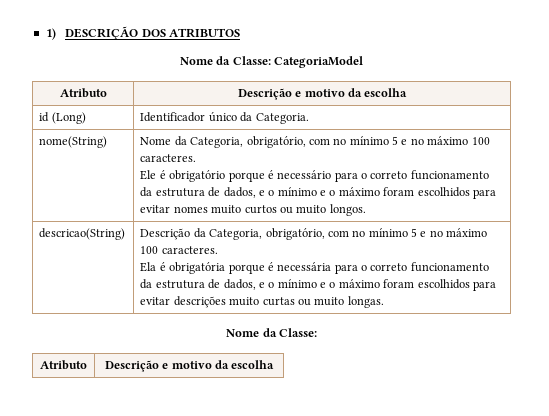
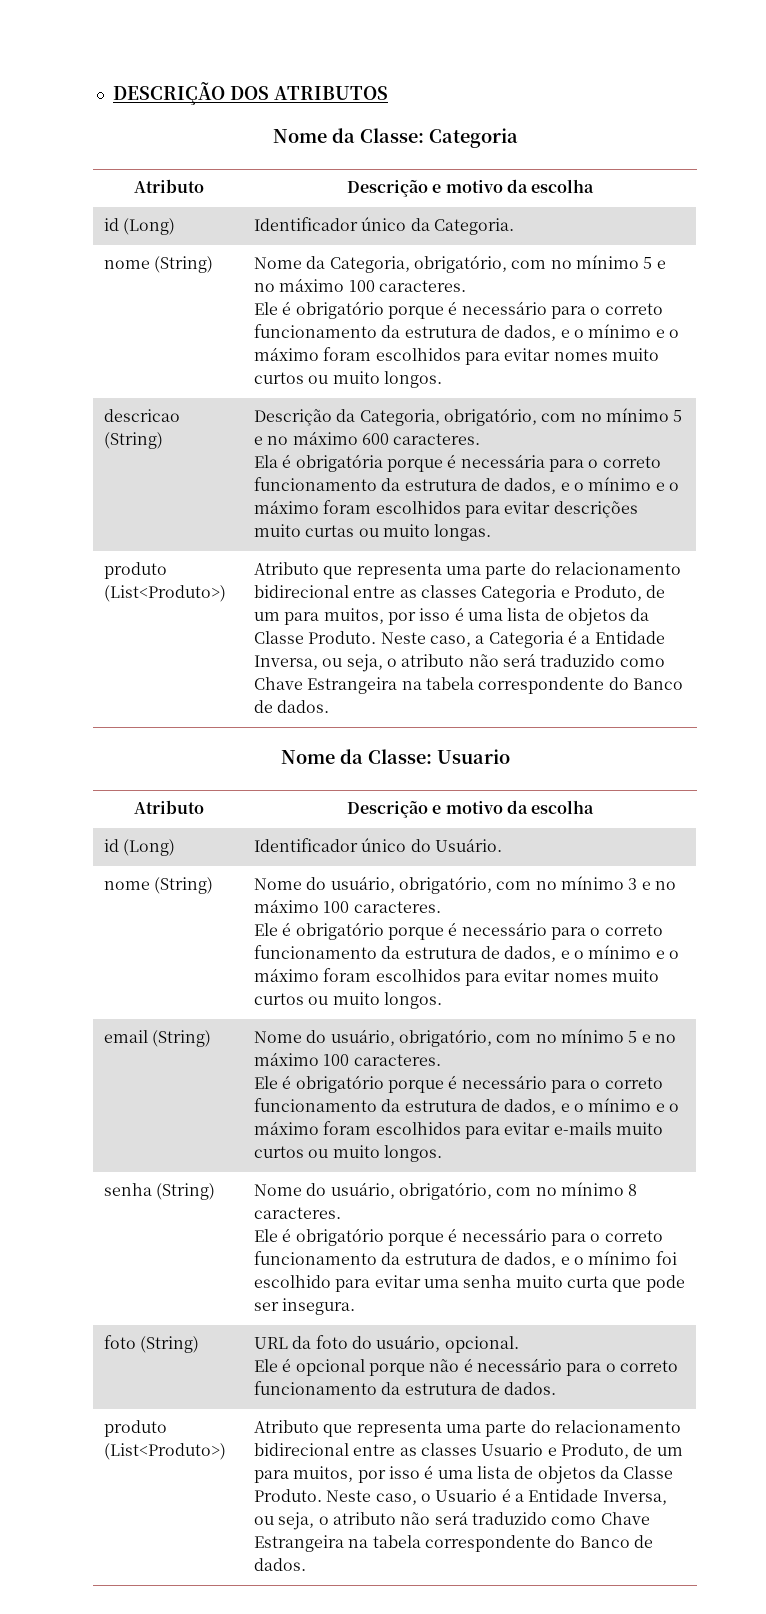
[45,28,56,40] 1) -> (112, 93) none
[274,56,364,68] CategoriaModel -> [428,128,518,148] Categoria
[39,136,108,148] nome(String) -> [104,256,214,273] nome (String)
[39,228,126,240] descricao(String) -> [104,409,181,422] [104,432,164,449] descricao (String)
[140,246,159,254] 100 -> [361,433,389,445] 600
[226,328,317,337] [40,360,87,370] [104,360,275,372] // Nome da Classe: // Atributo | Descrição e motivo da escolha -> [104,562,168,579] [104,585,227,602] [254,562,681,579] [254,585,666,602] [254,607,650,626] [254,630,665,648] [254,653,665,672] [254,677,683,694] [254,700,330,713] [280,749,510,764] [133,800,204,814] [346,800,595,818] [104,839,176,856] [254,838,502,852] [104,877,214,894] [254,876,676,894] [254,899,441,913] [254,922,663,940] [254,945,679,962] [254,968,659,986] [254,992,442,1009] [104,1030,212,1047] [254,1029,676,1047] [254,1052,441,1066] [254,1075,663,1093] [254,1098,679,1115] [254,1121,663,1139] [254,1145,442,1162] [104,1183,216,1200] [254,1182,638,1200] [254,1207,342,1219] [254,1228,663,1246] [254,1251,677,1268] [254,1275,685,1292] [254,1298,356,1315] [104,1335,200,1353] [254,1335,519,1353] [254,1358,678,1376] [254,1381,557,1395] [104,1420,168,1437] [104,1443,227,1460] [254,1420,681,1437] [254,1443,683,1459] [254,1465,674,1484] [254,1488,667,1505] [254,1511,650,1530] [254,1535,653,1552] [254,1558,307,1571] // produto (List<Produto>) | Atributo que representa uma parte do relacionamento bidirecional entre as classes Categoria e Produto, de um para muitos, por isso é uma lista de objetos da Classe Produto. Neste caso, a Categoria é a Entidade Inversa, ou seja, o atributo não será traduzido como Chave Estrangeira na tabela correspondente do Banco de dados. // Nome da Classe: Usuario // Atributo | Descrição e motivo da escolha // id (Long) | Identificador único do Usuário. // nome (String) | Nome do usuário, obrigatório, com no mínimo 3 e no máximo 100 caracteres. // Ele é obrigatório porque é necessário para o correto funcionamento da estrutura de dados, e o mínimo e o máximo foram escolhidos para evitar nomes muito curtos ou muito longos. // email (String) | Nome do usuário, obrigatório, com no mínimo 5 e no máximo 100 caracteres. // Ele é obrigatório porque é necessário para o correto funcionamento da estrutura de dados, e o mínimo e o máximo foram escolhidos para evitar e-mails muito curtos ou muito longos. // senha (String) | Nome do usuário, obrigatório, com no mínimo 8 caracteres. // Ele é obrigatório porque é necessário para o correto funcionamento da estrutura de dados, e o mínimo foi escolhido para evitar uma senha muito curta que pode ser insegura. // foto (String) | URL da foto do usuário, opcional. // Ele é opcional porque não é necessário para o correto funcionamento da estrutura de dados. // produto (List<Produto>) | Atributo que representa uma parte do relacionamento bidirecional entre as classes Usuario e Produto, de um para muitos, por isso é uma lista de objetos da Classe Produto. Neste caso, o Usuario é a Entidade Inversa, ou seja, o atributo não será traduzido como Chave Estrangeira na tabela correspondente do Banco de dados.

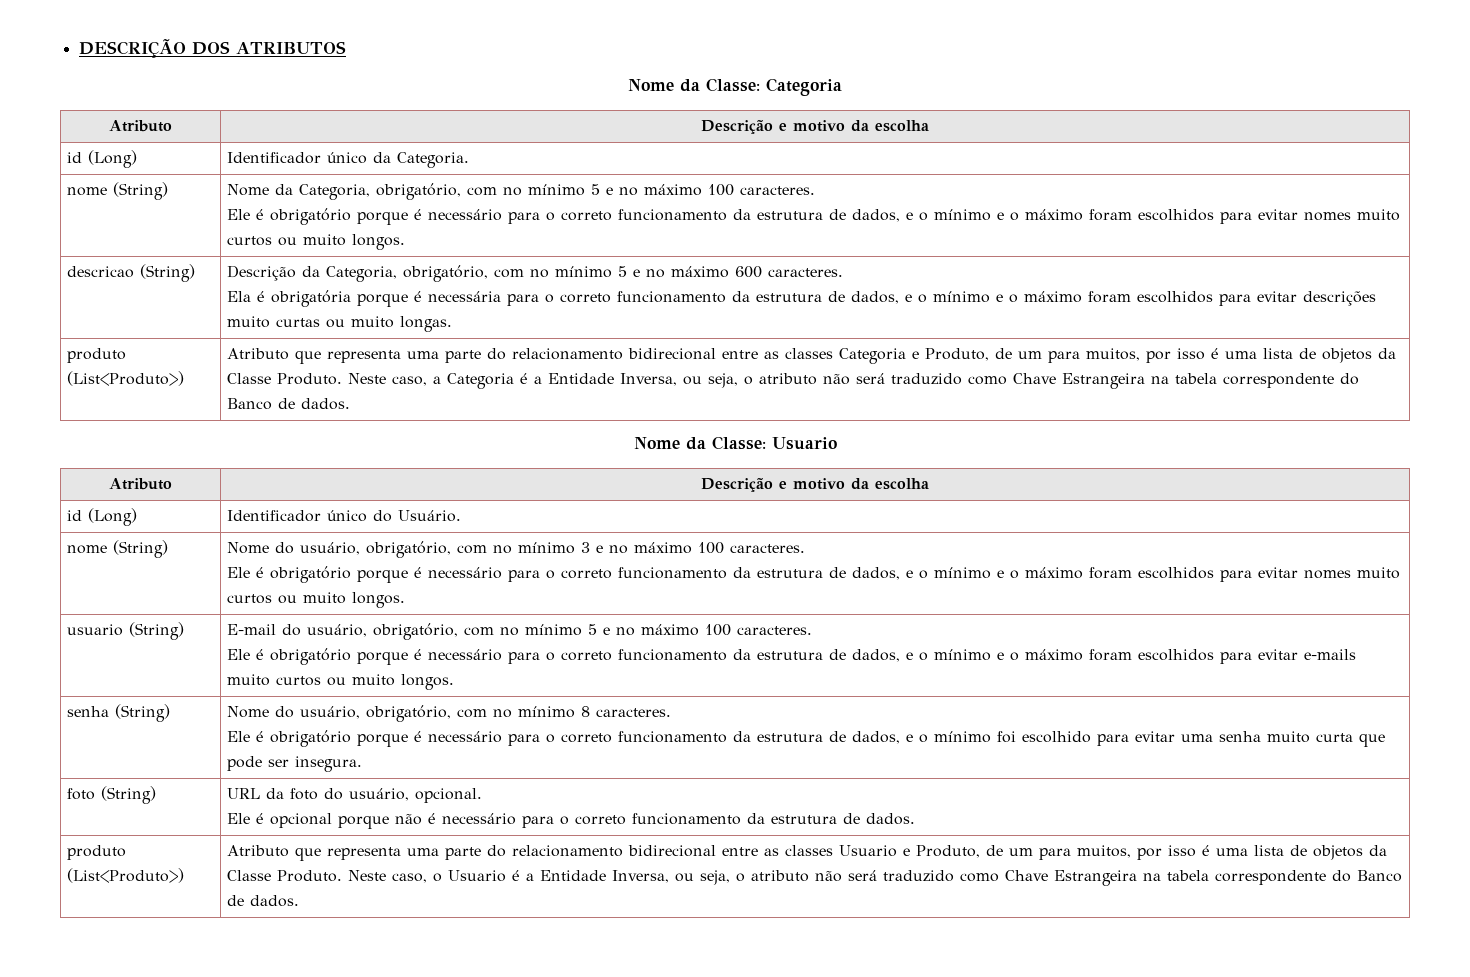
[104,1030,212,1047] [254,1031,303,1043] email (String) | Nome -> [67,622,185,640] [227,624,277,635] usuario (String) | E-mail

